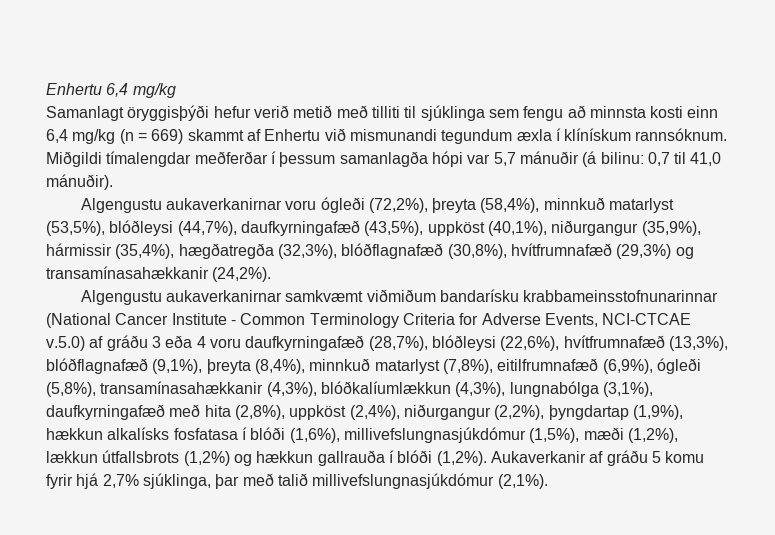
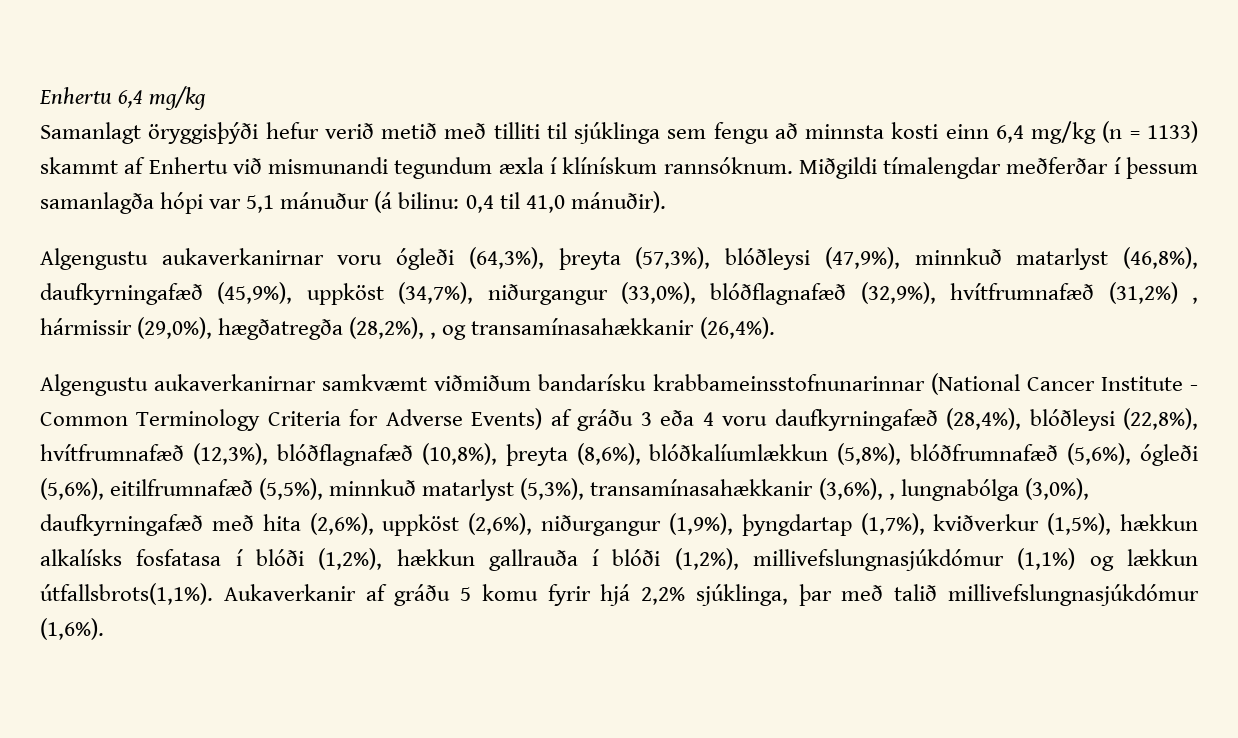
[151,129,184,144] 669) -> [1147,121,1199,143] 1133)
[493,151,579,166] 5,7 mánuðir -> [246,192,370,213] 5,1 mánuður
[647,152,670,166] 0,7 -> [465,195,494,213] 0,4
[368,197,675,213] [46,220,701,236] [46,243,672,259] (72,2%), þreyta (58,4%), minnkuð matarlyst (53,5%), blóðleysi (44,7%), daufkyrningafæð (43,5%), uppköst (40,1%), niðurgangur (35,9%), hármissir (35,4%), hægðatregða (32,3%), blóðflagnafæð (30,8%), hvítfrumnafæð (29,3%) -> [468,247,1199,270] [40,282,1198,305] [40,317,437,340] (64,3%), þreyta (57,3%), blóðleysi (47,9%), minnkuð matarlyst (46,8%), daufkyrningafæð (45,9%), uppköst (34,7%), niðurgangur (33,0%), blóðflagnafæð (32,9%), hvítfrumnafæð (31,2%) , hármissir (29,0%), hægðatregða (28,2%), ,
[212,267,272,282] (24,2%). -> [699,317,775,339] (26,4%).
[544,313,692,327] [46,336,85,351] Events, NCI-CTCAE v.5.0) -> [471,408,543,430] Events)
[368,335,728,351] [46,358,701,374] [46,381,653,397] [46,404,683,420] (28,7%), blóðleysi (22,6%), hvítfrumnafæð (13,3%), blóðflagnafæð (9,1%), þreyta (8,4%), minnkuð matarlyst (7,8%), eitilfrumnafæð (6,9%), ógleði (5,8%), transamínasahækkanir (4,3%), blóðkalíumlækkun (4,3%), lungnabólga (3,1%), daufkyrningafæð með hita (2,8%), uppköst (2,4%), niðurgangur (2,2%), þyngdartap (1,9%), -> [946,408,1199,431] [40,443,1198,466] [40,478,1089,501] [40,513,1112,536] (28,4%), blóðleysi (22,8%), hvítfrumnafæð (12,3%), blóðflagnafæð (10,8%), þreyta (8,6%), blóðkalíumlækkun (5,8%), blóðfrumnafæð (5,6%), ógleði (5,6%), eitilfrumnafæð (5,5%), minnkuð matarlyst (5,3%), transamínasahækkanir (3,6%), , lungnabólga (3,0%), daufkyrningafæð með hita (2,6%), uppköst (2,6%), niðurgangur (1,9%), þyngdartap (1,7%), kviðverkur (1,5%),
[289,427,678,443] [46,450,487,466] (1,6%), millivefslungnasjúkdómur (1,5%), mæði (1,2%), lækkun útfallsbrots (1,2%) og hækkun gallrauða í blóði (1,2%). -> [318,548,1198,571] [40,583,213,605] (1,2%), hækkun gallrauða í blóði (1,2%), millivefslungnasjúkdómur (1,1%) og lækkun útfallsbrots(1,1%).
[102,474,139,488] 2,7% -> [641,587,686,605] 2,2%
[497,474,548,489] (2,1%). -> [40,618,104,640] (1,6%).

